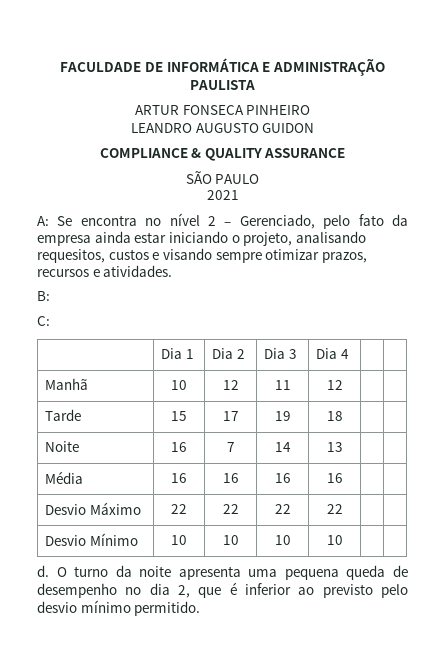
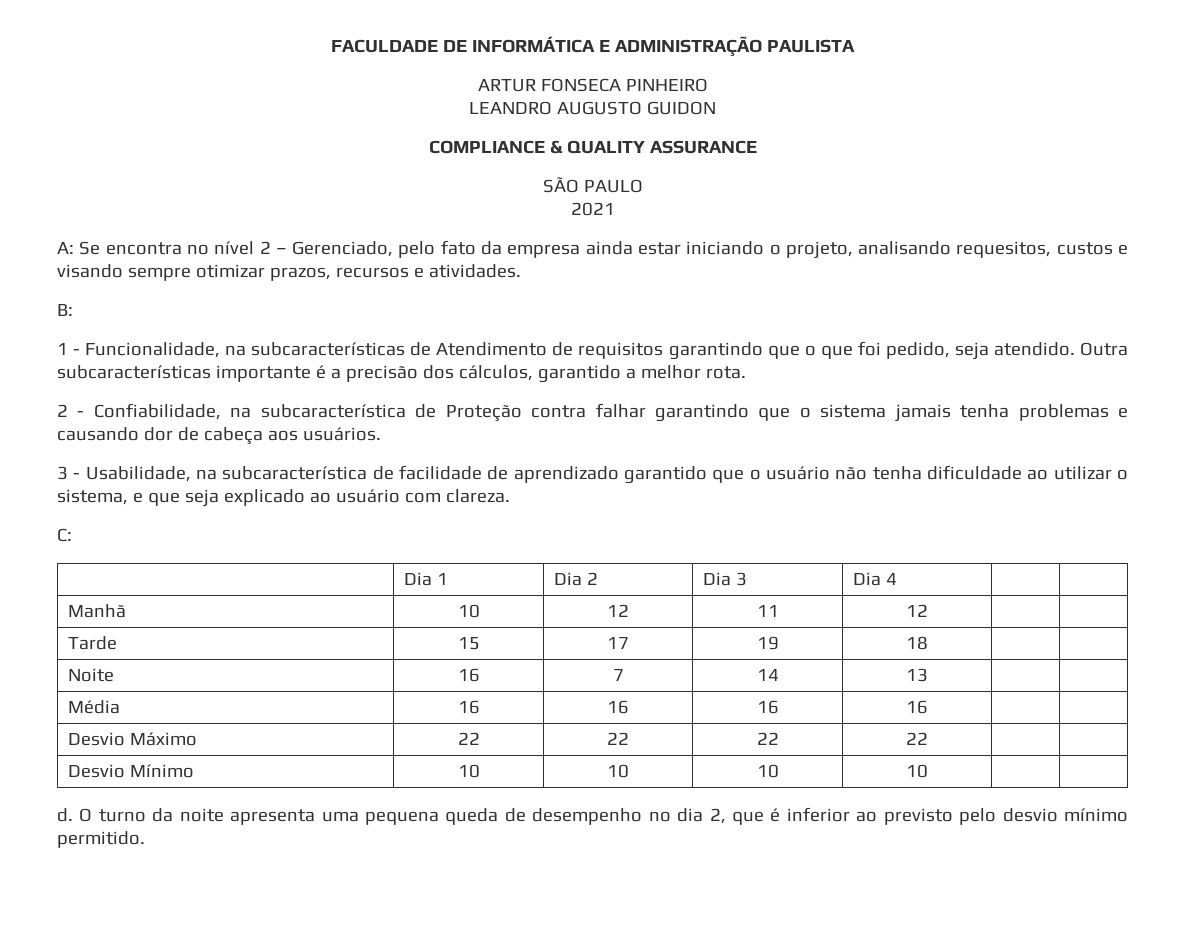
(50, 296) none -> [57,341,1128,360] [57,365,746,383] [57,403,1128,422] [57,427,381,445] [57,465,1129,484] [57,489,510,507] // 1 - Funcionalidade, na subcaracterísticas de Atendimento de requisitos garantindo que o que foi pedido, seja atendido. Outra subcaracterísticas importante é a precisão dos cálculos, garantido a melhor rota. // 2 - Confiabilidade, na subcaracterística de Proteção contra falhar garantindo que o sistema jamais tenha problemas e causando dor de cabeça aos usuários. // 3 - Usabilidade, na subcaracterística de facilidade de aprendizado garantido que o usuário não tenha dificuldade ao utilizar o sistema, e que seja explicado ao usuário com clareza.

